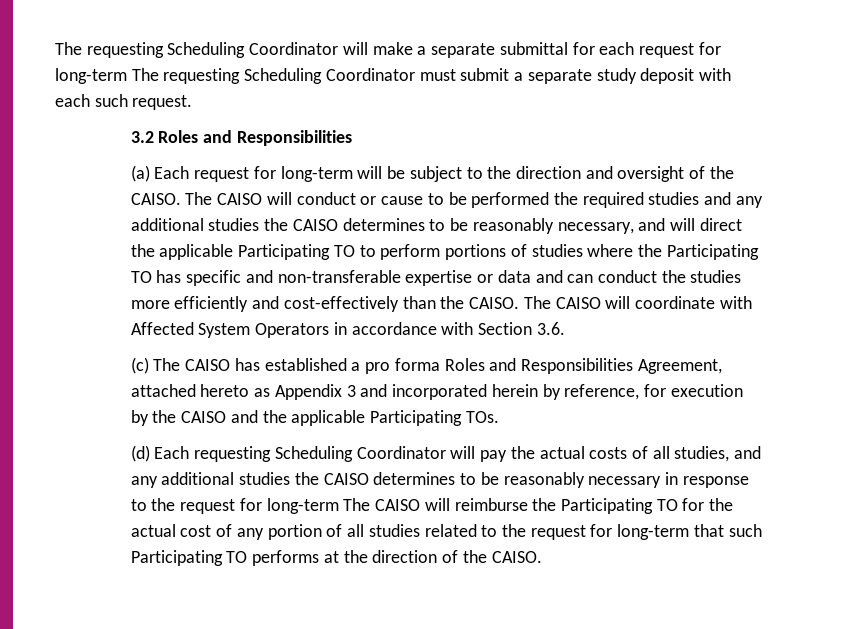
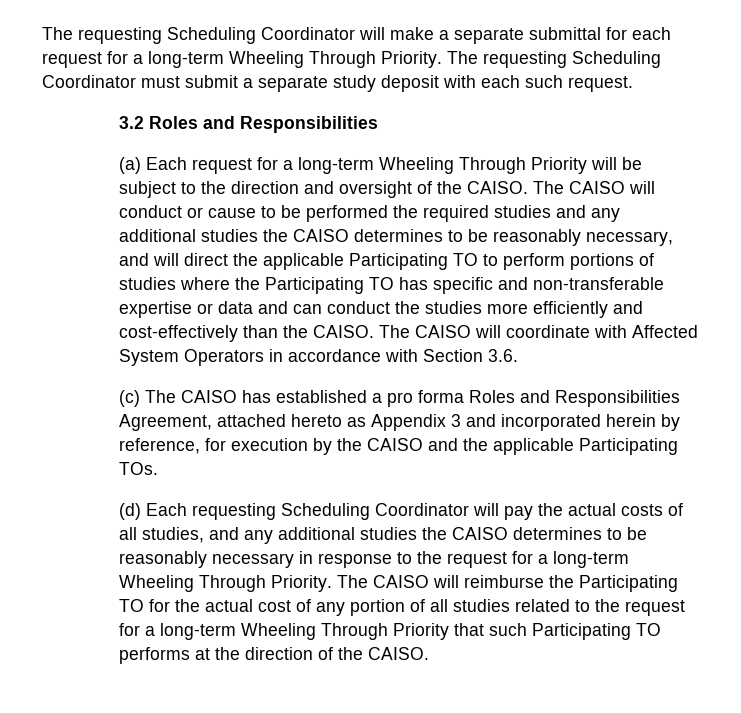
[55,68,127,84] long-term -> [133,51,442,68] a long-term Wheeling Through Priority.
[280,166,353,182] long-term -> [282,157,587,174] a long-term Wheeling Through Priority
[266,498,339,514] long-term -> [537,551,629,568] [118,575,332,592] a long-term Wheeling Through Priority.
[617,524,690,540] long-term -> [144,623,449,640] a long-term Wheeling Through Priority

